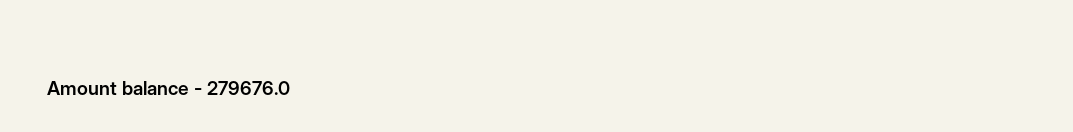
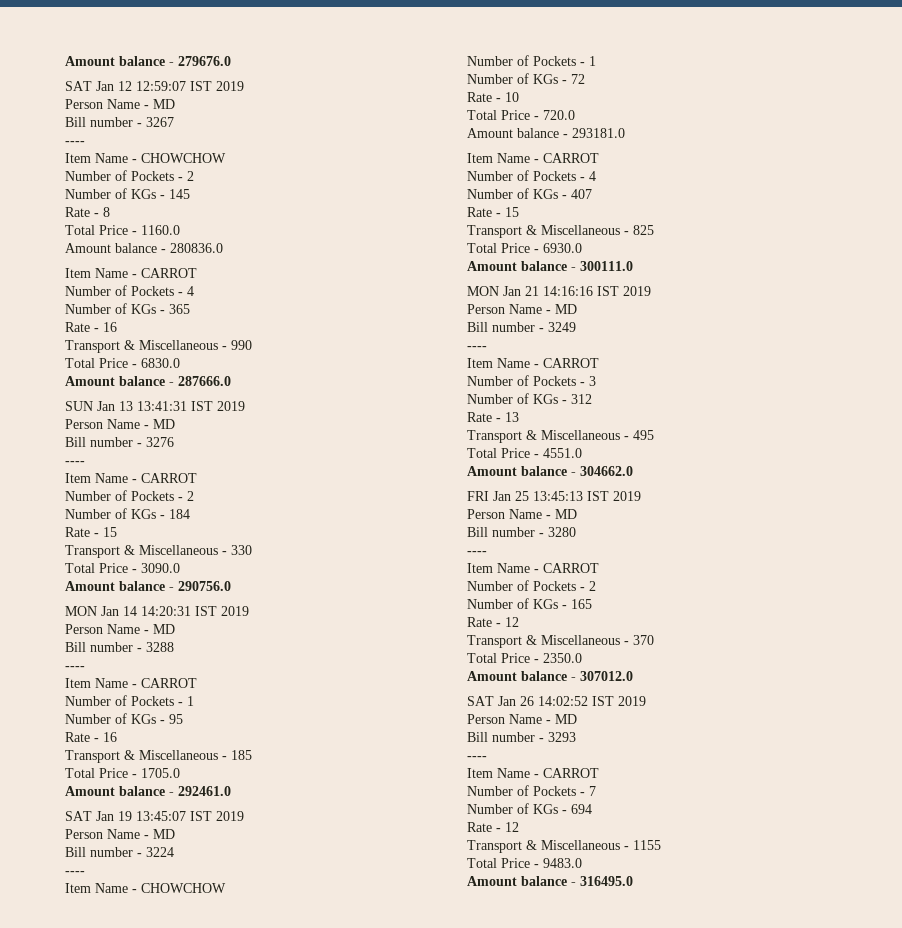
(291, 88) none -> [65,81,244,91] [65,99,175,109] [65,117,174,127] [65,141,85,145] [65,153,226,163] [65,170,194,181] [65,188,190,199] [65,207,110,217] [65,225,180,235] [65,243,223,253] [65,268,197,278] [65,285,194,296] [65,303,190,314] [65,322,117,332] [65,340,252,353] [65,358,180,368] [65,376,231,386] [65,401,245,411] [65,419,175,429] [65,437,174,447] [65,461,85,465] [65,473,197,483] [65,490,194,501] [65,508,190,519] [65,527,117,537] [65,545,252,558] [65,563,180,573] [65,581,231,591] [65,606,249,616] [65,624,175,634] [65,642,174,652] [65,666,85,670] [65,678,197,688] [65,695,194,706] [65,713,183,724] [65,732,117,742] [65,750,252,763] [65,768,180,778] [65,786,231,796] [65,811,244,821] [65,829,175,839] [65,847,174,857] [65,871,85,875] [65,883,226,893] [467,55,596,66] [467,73,585,84] [467,92,519,102] [467,110,575,120] [467,128,625,138] [467,153,599,163] [467,170,596,181] [467,188,592,199] [467,207,519,217] [467,225,654,238] [467,243,582,253] [467,261,633,271] [467,286,651,296] [467,304,577,314] [467,322,576,332] [467,346,487,350] [467,358,599,368] [467,375,596,386] [467,393,592,404] [467,412,519,422] [467,430,654,443] [467,448,582,458] [467,466,633,476] [467,491,641,501] [467,509,577,519] [467,527,576,537] [467,551,487,555] [467,563,599,573] [467,580,596,591] [467,598,592,609] [467,617,519,627] [467,635,654,648] [467,653,582,663] [467,671,633,681] [467,696,646,706] [467,714,577,724] [467,732,576,742] [467,756,487,760] [467,768,599,778] [467,785,596,796] [467,803,592,814] [467,822,519,832] [467,840,661,853] [467,858,582,868] [467,876,633,886] // SAT Jan 12 12:59:07 IST 2019 // Person Name - MD // Bill number - 3267 // ---- // Item Name - CHOWCHOW // Number of Pockets - 2 // Number of KGs - 145 // Rate - 8 // Total Price - 1160.0 // Amount balance - 280836.0 // Item Name - CARROT // Number of Pockets - 4 // Number of KGs - 365 // Rate - 16 // Transport & Miscellaneous - 990 // Total Price - 6830.0 // Amount balance - 287666.0 // SUN Jan 13 13:41:31 IST 2019 // Person Name - MD // Bill number - 3276 // ---- // Item Name - CARROT // Number of Pockets - 2 // Number of KGs - 184 // Rate - 15 // Transport & Miscellaneous - 330 // Total Price - 3090.0 // Amount balance - 290756.0 // MON Jan 14 14:20:31 IST 2019 // Person Name - MD // Bill number - 3288 // ---- // Item Name - CARROT // Number of Pockets - 1 // Number of KGs - 95 // Rate - 16 // Transport & Miscellaneous - 185 // Total Price - 1705.0 // Amount balance - 292461.0 // SAT Jan 19 13:45:07 IST 2019 // Person Name - MD // Bill number - 3224 // ---- // Item Name - CHOWCHOW // Number of Pockets - 1 // Number of KGs - 72 // Rate - 10 // Total Price - 720.0 // Amount balance - 293181.0 // Item Name - CARROT // Number of Pockets - 4 // Number of KGs - 407 // Rate - 15 // Transport & Miscellaneous - 825 // Total Price - 6930.0 // Amount balance - 300111.0 // MON Jan 21 14:16:16 IST 2019 // Person Name - MD // Bill number - 3249 // ---- // Item Name - CARROT // Number of Pockets - 3 // Number of KGs - 312 // Rate - 13 // Transport & Miscellaneous - 495 // Total Price - 4551.0 // Amount balance - 304662.0 // FRI Jan 25 13:45:13 IST 2019 // Person Name - MD // Bill number - 3280 // ---- // Item Name - CARROT // Number of Pockets - 2 // Number of KGs - 165 // Rate - 12 // Transport & Miscellaneous - 370 // Total Price - 2350.0 // Amount balance - 307012.0 // SAT Jan 26 14:02:52 IST 2019 // Person Name - MD // Bill number - 3293 // ---- // Item Name - CARROT // Number of Pockets - 7 // Number of KGs - 694 // Rate - 12 // Transport & Miscellaneous - 1155 // Total Price - 9483.0 // Amount balance - 316495.0

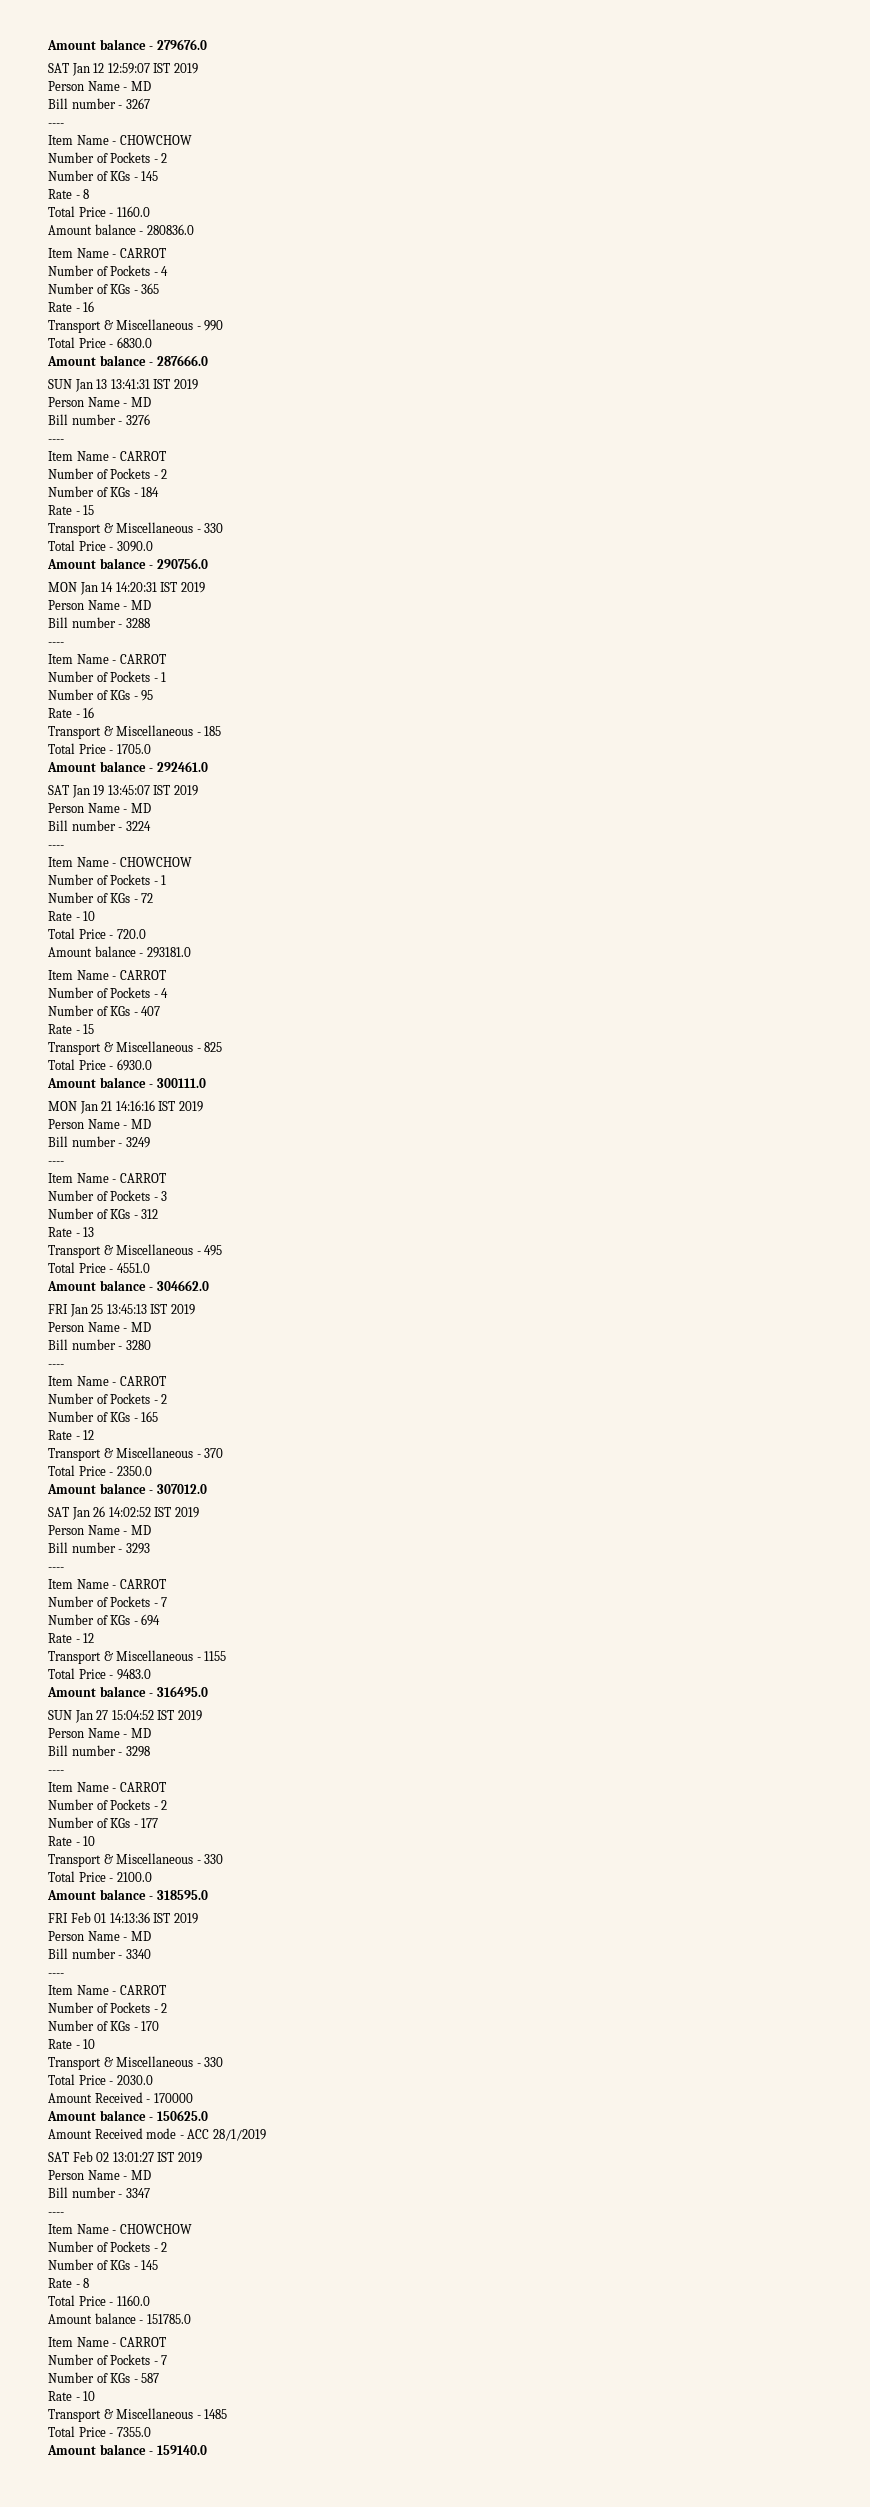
(633, 881) none -> [48,1710,202,1723] [48,1728,151,1738] [48,1745,150,1757] [48,1770,64,1774] [48,1782,166,1792] [48,1799,168,1810] [48,1817,159,1828] [48,1836,96,1846] [48,1853,224,1867] [48,1871,152,1882] [47,1889,208,1900] [48,1912,198,1924] [48,1931,151,1941] [48,1948,151,1959] [48,1973,64,1977] [48,1985,166,1995] [48,2002,168,2013] [48,2020,160,2031] [48,2039,96,2049] [48,2056,224,2070] [48,2074,153,2085] [48,2092,193,2103] [47,2110,208,2121] [48,2128,266,2141] [48,2151,202,2163] [48,2170,151,2180] [48,2187,150,2198] [48,2212,64,2216] [48,2224,192,2234] [48,2241,168,2252] [48,2259,159,2270] [48,2278,90,2288] [48,2295,150,2306] [48,2313,191,2324] [48,2337,166,2347] [48,2354,168,2365] [48,2372,160,2383] [48,2391,96,2401] [48,2408,228,2422] [48,2426,151,2437] [47,2444,207,2455] // SUN Jan 27 15:04:52 IST 2019 // Person Name - MD // Bill number - 3298 // ---- // Item Name - CARROT // Number of Pockets - 2 // Number of KGs - 177 // Rate - 10 // Transport & Miscellaneous - 330 // Total Price - 2100.0 // Amount balance - 318595.0 // FRI Feb 01 14:13:36 IST 2019 // Person Name - MD // Bill number - 3340 // ---- // Item Name - CARROT // Number of Pockets - 2 // Number of KGs - 170 // Rate - 10 // Transport & Miscellaneous - 330 // Total Price - 2030.0 // Amount Received - 170000 // Amount balance - 150625.0 // Amount Received mode - ACC 28/1/2019 // SAT Feb 02 13:01:27 IST 2019 // Person Name - MD // Bill number - 3347 // ---- // Item Name - CHOWCHOW // Number of Pockets - 2 // Number of KGs - 145 // Rate - 8 // Total Price - 1160.0 // Amount balance - 151785.0 // Item Name - CARROT // Number of Pockets - 7 // Number of KGs - 587 // Rate - 10 // Transport & Miscellaneous - 1485 // Total Price - 7355.0 // Amount balance - 159140.0

